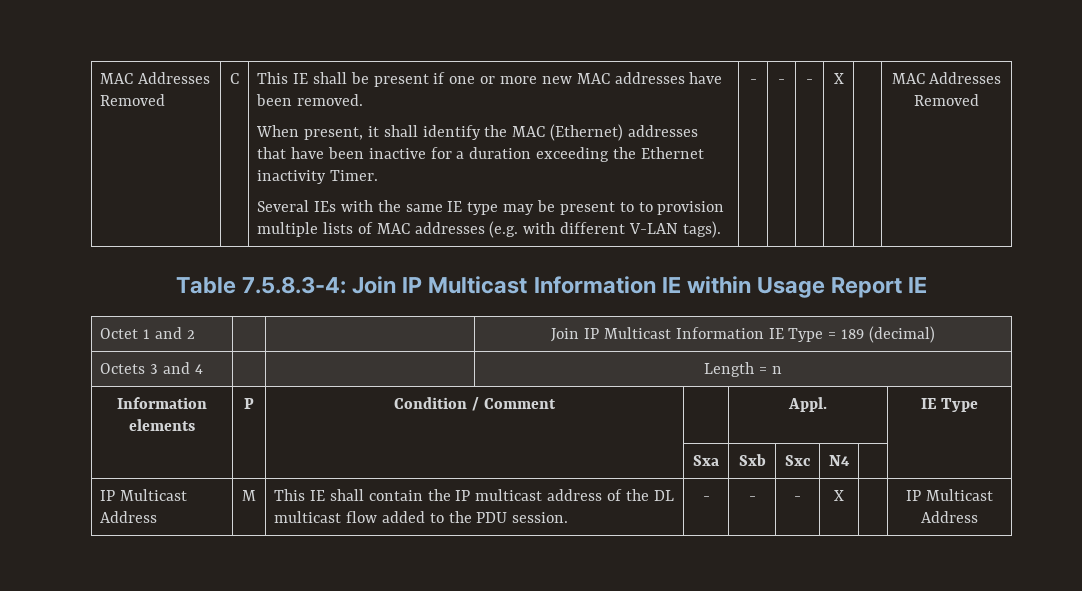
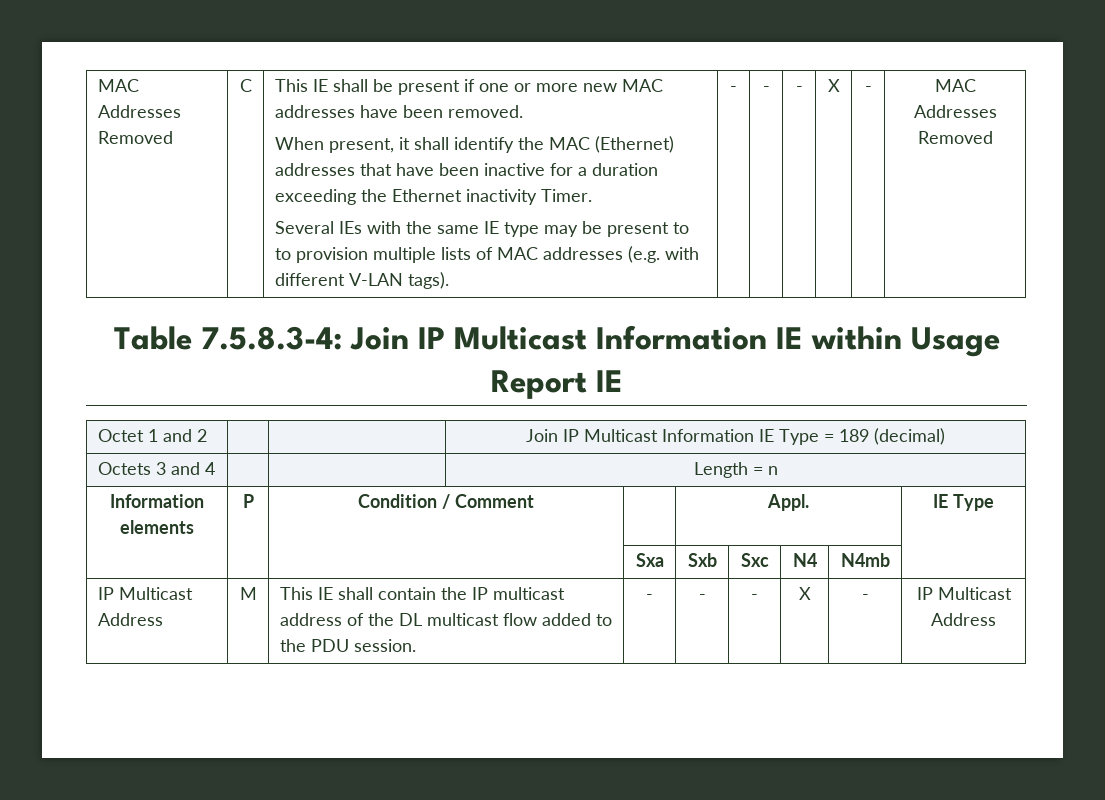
(844, 78) none -> [864,86,872,92] -
(850, 460) none -> [840,553,890,567] N4mb
(844, 495) none -> [861,594,869,600] -

